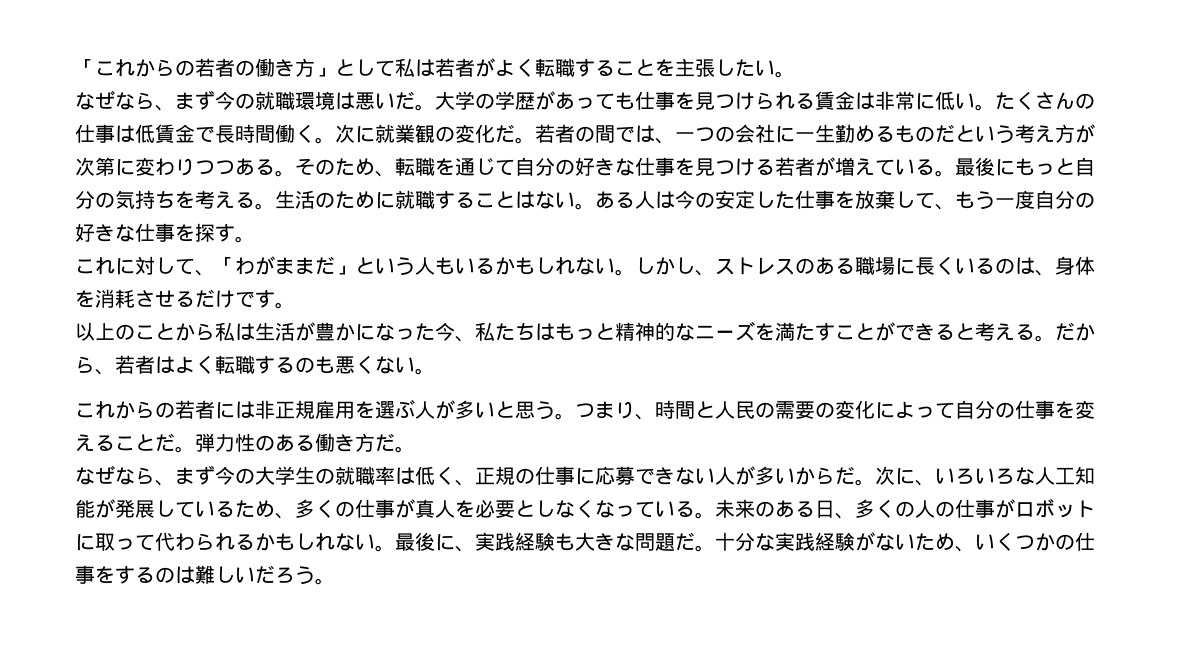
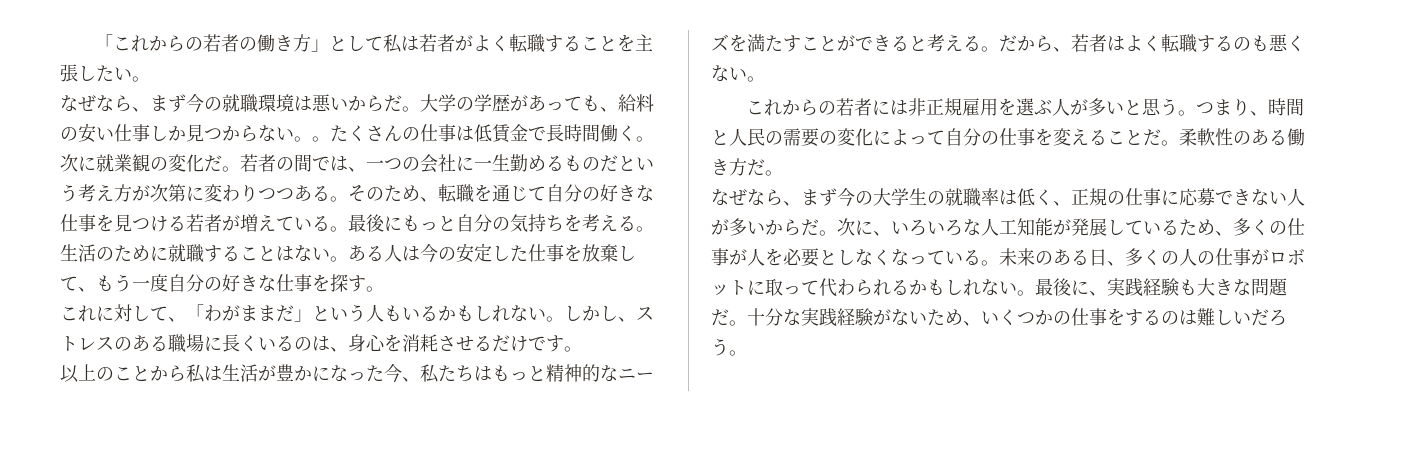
(395, 101) none -> [348,95,384,112] から
[635,91,975,110] 仕事を見つけられる賃金は非常に低い -> [600,94,654,112] [60,123,312,143] 、給料の安い仕事しか見つからない。
[1075,256,1095,275] 体 -> [366,334,385,351] 心
[195,433,235,452] 弾力 -> [1179,128,1215,146] 柔軟
[415,499,435,518] 真 -> (747, 257) none

